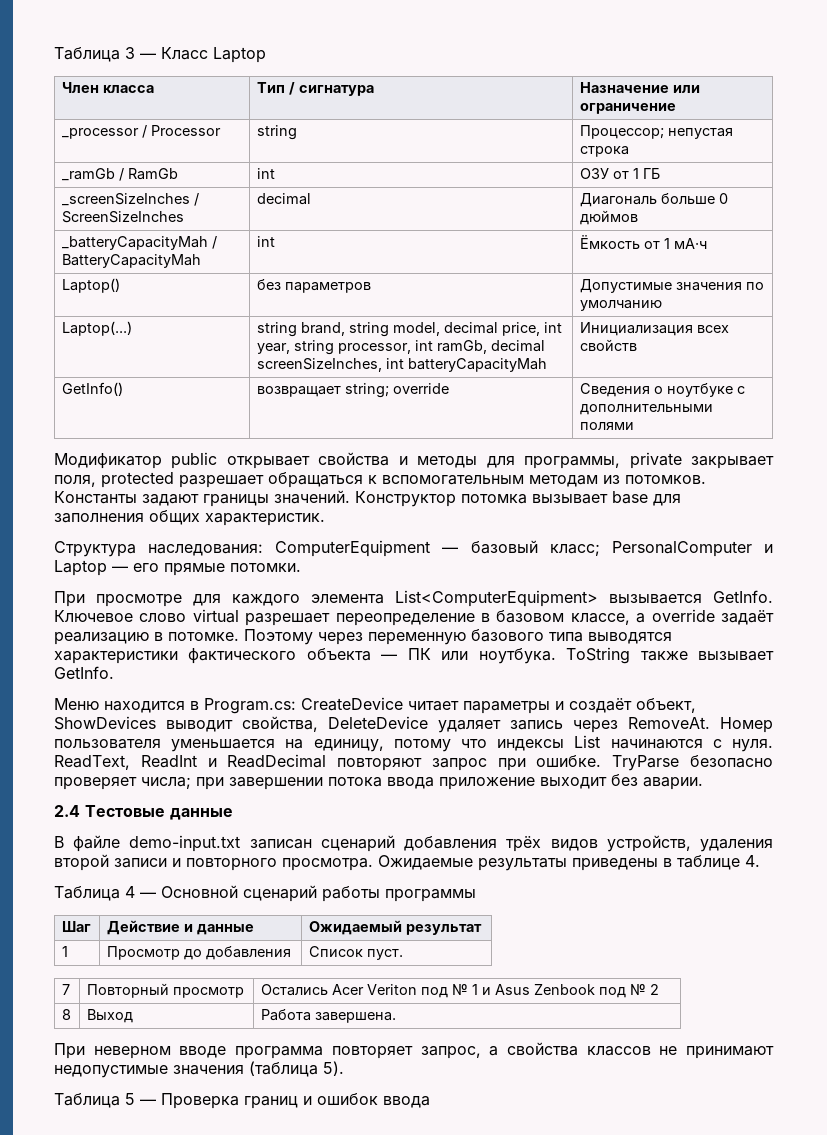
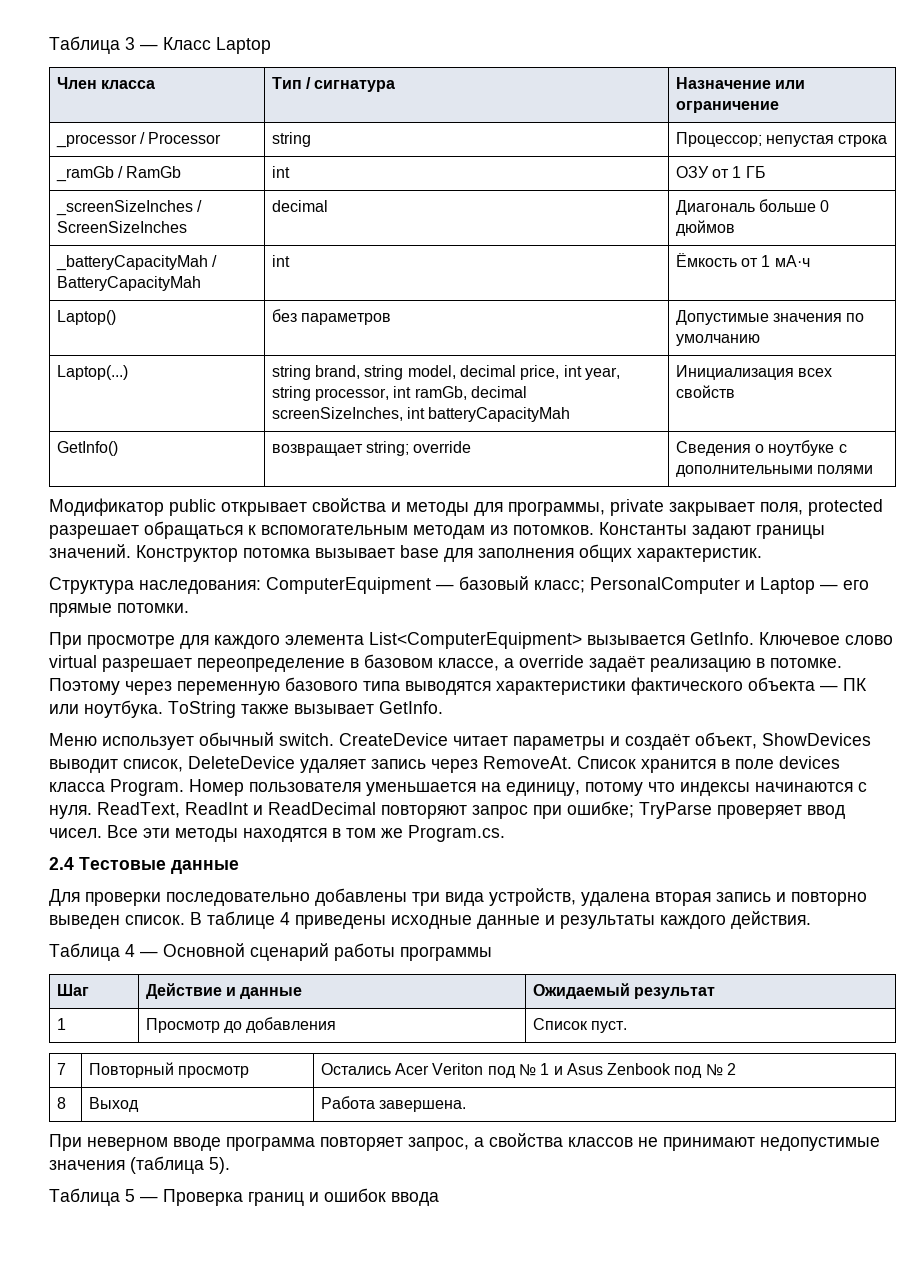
[104,698,296,714] находится в Program.cs: -> [102,732,334,750] использует обычный switch.
[242,716,318,732] свойства, -> [123,759,183,772] список,
(710, 723) none -> [577,756,840,773] [49,779,184,796] Список хранится в поле devices класса Program.
[574,735,601,748] List -> (750, 789) none
[536,755,773,771] [54,774,703,790] [54,805,233,820] [54,835,773,852] [54,854,760,871] ошибке. TryParse безопасно проверяет числа; при завершении потока ввода приложение выходит без аварии. // 2.4 Тестовые данные // В файле demo-input.txt записан сценарий добавления трёх видов устройств, удаления второй записи и повторного просмотра. Ожидаемые результаты приведены в таблице 4. -> [567,801,845,819] [49,825,505,842] [49,857,239,874] [49,888,867,906] [49,911,811,929] ошибке; TryParse проверяет ввод чисел. Все эти методы находятся в том же Program.cs. // 2.4 Тестовые данные // Для проверки последовательно добавлены три вида устройств, удалена вторая запись и повторно выведен список. В таблице 4 приведены исходные данные и результаты каждого действия.

